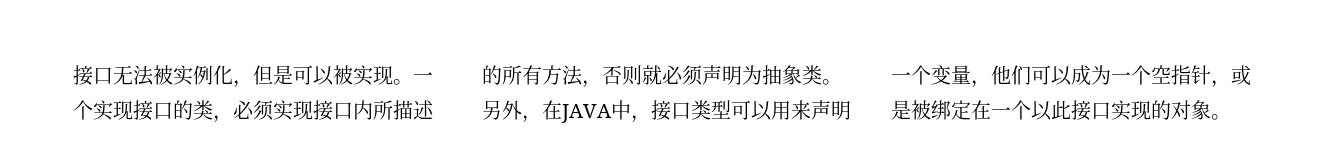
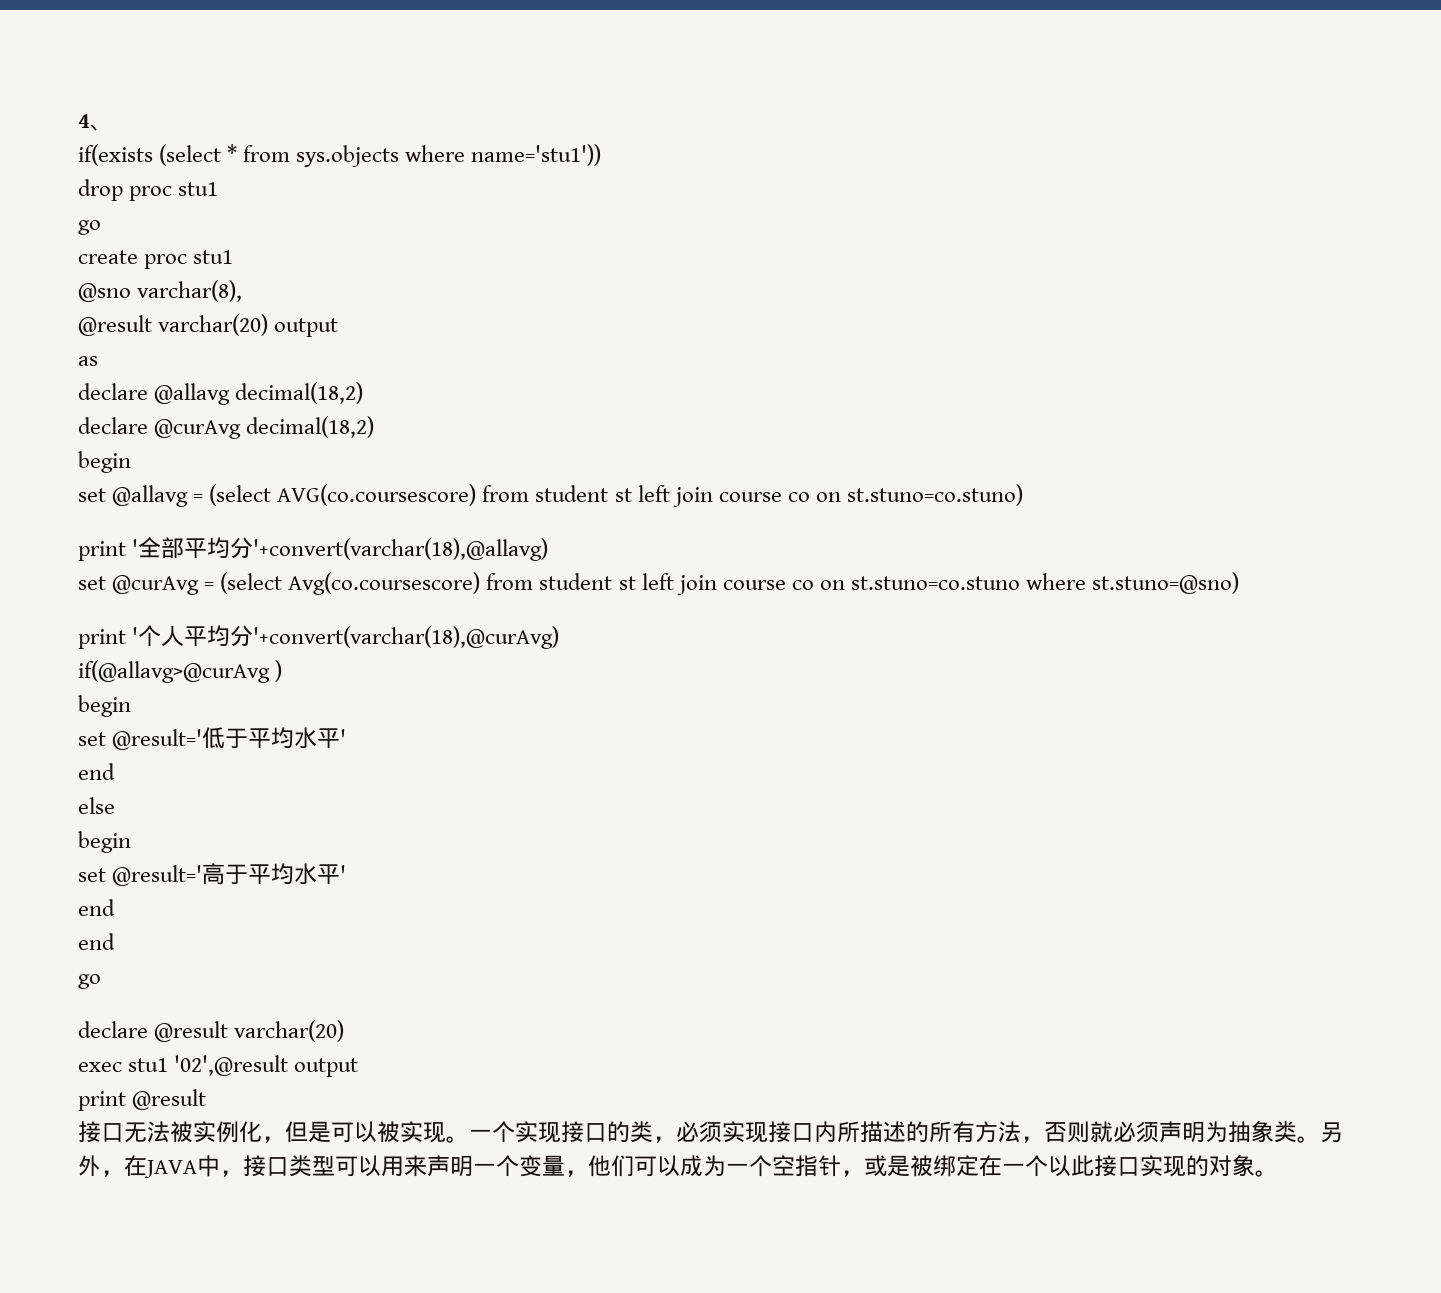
(73, 75) none -> [78,114,113,131] [78,144,602,167] [78,179,219,201] [78,220,101,235] [78,250,234,269] [78,280,243,302] [78,314,339,337] [78,356,98,366] [78,382,364,405] [78,416,375,439] [78,451,131,473] [78,484,1023,507] [78,537,549,561] [78,572,1240,595] [78,625,560,649] [78,660,283,683] [78,695,131,717] [78,727,347,750] [78,763,115,780] [78,797,115,814] [78,831,131,853] [78,863,347,886] [78,899,115,916] [78,933,115,950] [78,974,101,989] [78,1020,345,1042] [78,1055,359,1077] [78,1089,207,1111] 4、 // if(exists (select * from sys.objects where name='stu1')) // drop proc stu1 // go // create proc stu1 // @sno varchar(8), // @result varchar(20) output // as // declare @allavg decimal(18,2) // declare @curAvg decimal(18,2) // begin // set @allavg = (select AVG(co.coursescore) from student st left join course co on st.stuno=co.stuno) // print '全部平均分'+convert(varchar(18),@allavg) // set @curAvg = (select Avg(co.coursescore) from student st left join course co on st.stuno=co.stuno where st.stuno=@sno) // print '个人平均分'+convert(varchar(18),@curAvg) // if(@allavg>@curAvg ) // begin // set @result='低于平均水平' // end // else // begin // set @result='高于平均水平' // end // end // go // declare @result varchar(20) // exec stu1 '02',@result output // print @result //

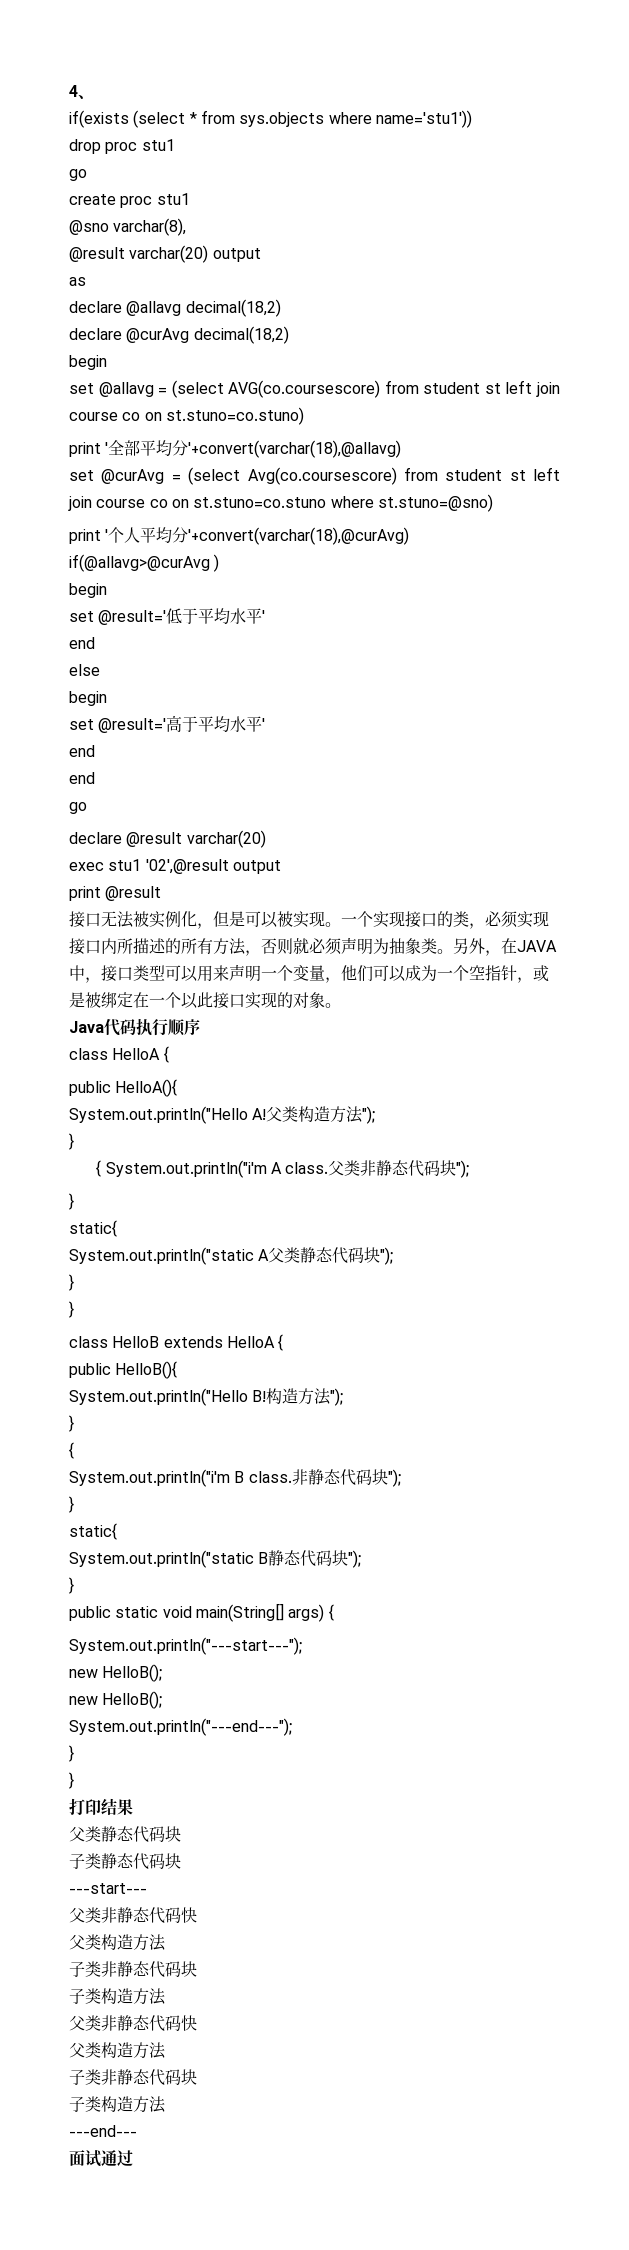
(1278, 1173) none -> [69,1018,200,1036] [69,1046,169,1063] [69,1079,178,1097] [69,1106,376,1124] [69,1133,74,1150] [96,1160,470,1178] [69,1193,74,1210] [69,1220,117,1237] [69,1247,394,1265] [69,1274,74,1291] [69,1301,74,1318] [69,1334,284,1351] [69,1361,178,1379] [69,1388,344,1406] [69,1415,74,1432] [69,1442,74,1459] [69,1469,401,1487] [69,1496,74,1513] [69,1523,117,1540] [69,1550,362,1568] [69,1577,74,1594] [69,1603,334,1622] [69,1637,302,1655] [69,1664,163,1682] [69,1691,163,1709] [69,1718,292,1736] [69,1745,74,1762] [69,1772,74,1789] [69,1798,133,1816] [69,1826,181,1843] [69,1853,181,1870] [69,1883,147,1894] [69,1907,197,1924] [69,1934,166,1951] [69,1961,197,1978] [69,1988,166,2005] [69,2015,197,2032] [69,2042,166,2059] [69,2069,197,2086] [69,2096,166,2113] [69,2125,137,2137] [69,2150,133,2167] // Java代码执行顺序 // class HelloA { // public HelloA(){ // System.out.println("Hello A!父类构造方法"); // } // { System.out.println("i'm A class.父类非静态代码块"); // } // static{ // System.out.println("static A父类静态代码块"); // } // } // class HelloB extends HelloA { // public HelloB(){ // System.out.println("Hello B!构造方法"); // } // { // System.out.println("i'm B class.非静态代码块"); // } // static{ // System.out.println("static B静态代码块"); // } // public static void main(String[] args) { // System.out.println("---start---"); // new HelloB(); // new HelloB(); // System.out.println("---end---"); // } // } // 打印结果 // 父类静态代码块 // 子类静态代码块 // ---start--- // 父类非静态代码快 // 父类构造方法 // 子类非静态代码块 // 子类构造方法 // 父类非静态代码快 // 父类构造方法 // 子类非静态代码块 // 子类构造方法 // ---end--- // 面试通过

